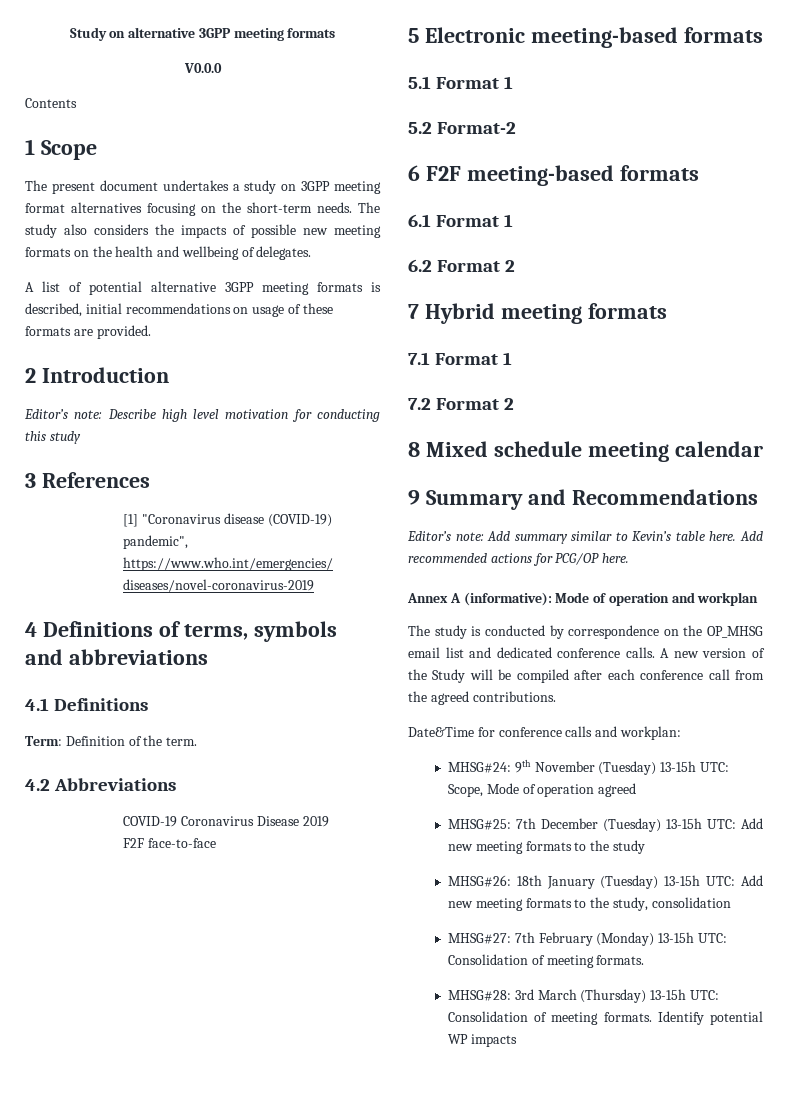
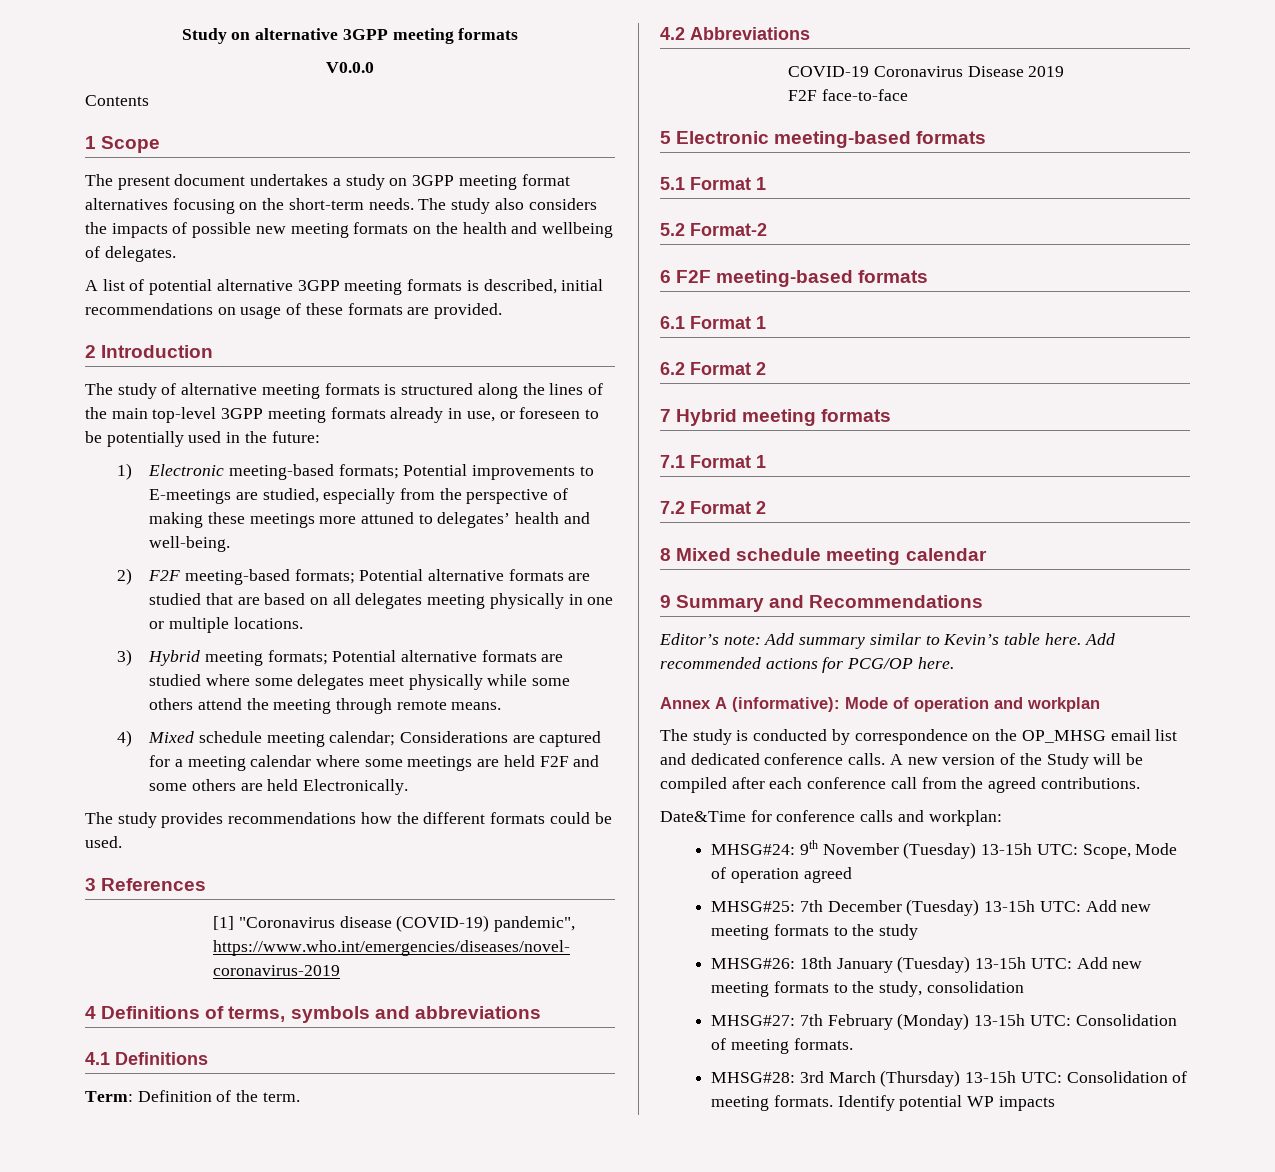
[24,409,380,422] [25,431,81,444] Editor’s note: Describe high level motivation for conducting this study -> [85,383,603,399] [85,407,599,423] [85,431,320,447] [117,463,594,480] [149,488,569,504] [149,512,590,528] [149,536,231,552] [117,568,591,585] [149,593,614,609] [149,617,303,633] [117,649,564,666] [149,674,571,690] [149,698,502,714] [117,730,602,747] [149,755,600,771] [149,779,409,795] [85,812,612,828] [85,836,122,848] The study of alternative meeting formats is structured along the lines of the main top-level 3GPP meeting formats already in use, or foreseen to be potentially used in the future: // 1) Electronic meeting-based formats; Potential improvements to E-meetings are studied, especially from the perspective of making these meetings more attuned to delegates’ health and well-being. // 2) F2F meeting-based formats; Potential alternative formats are studied that are based on all delegates meeting physically in one or multiple locations. // 3) Hybrid meeting formats; Potential alternative formats are studied where some delegates meet physically while some others attend the meeting through remote means. // 4) Mixed schedule meeting calendar; Considerations are captured for a meeting calendar where some meetings are held F2F and some others are held Electronically. // The study provides recommendations how the different formats could be used.

